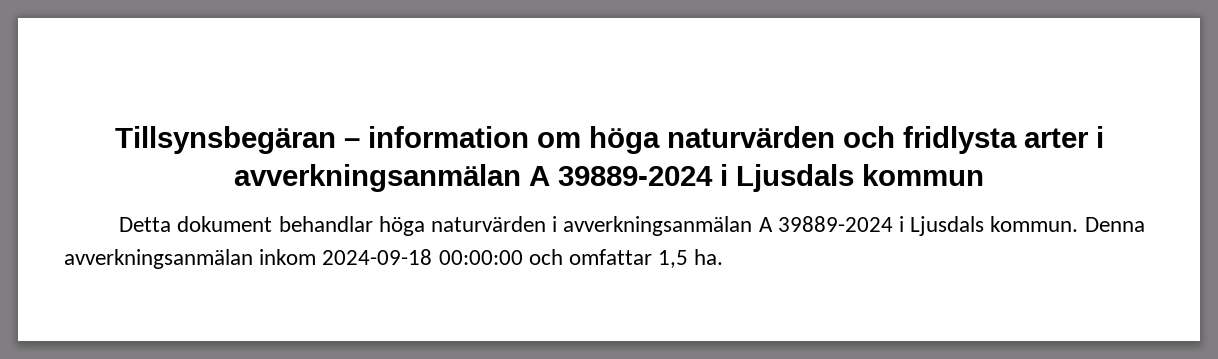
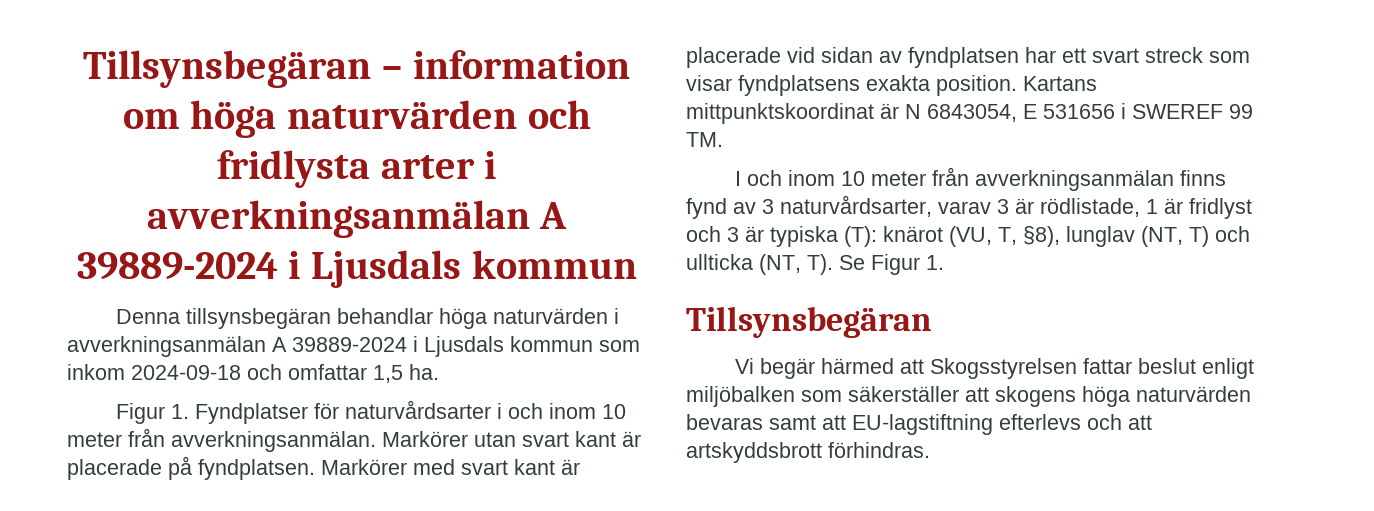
[119,216,273,232] Detta dokument -> [116,308,332,329] Denna tillsynsbegäran
[990,216,1145,232] [64,249,253,269] kommun. Denna avverkningsanmälan -> [510,336,640,352] kommun som
[438,250,523,265] 00:00:00 -> (241, 372) none
(724, 257) none -> [116,400,627,424] [67,428,641,452] [67,456,580,480] [686,47,1250,68] [686,75,1097,96] [686,103,1253,124] [686,132,723,147] [735,167,1227,191] [686,195,1252,219] [686,226,1250,247] [686,254,944,275] [686,306,932,338] [735,358,1255,379] [686,386,1251,407] [686,414,1152,435] [686,442,930,463] // Figur 1. Fyndplatser för naturvårdsarter i och inom 10 meter från avverkningsanmälan. Markörer utan svart kant är placerade på fyndplatsen. Markörer med svart kant är placerade vid sidan av fyndplatsen har ett svart streck som visar fyndplatsens exakta position. Kartans mittpunktskoordinat är N 6843054, E 531656 i SWEREF 99 TM. // I och inom 10 meter från avverkningsanmälan finns fynd av 3 naturvårdsarter, varav 3 är rödlistade, 1 är fridlyst och 3 är typiska (T): knärot (VU, T, §8), lunglav (NT, T) och ullticka (NT, T). Se Figur 1. // Tillsynsbegäran // Vi begär härmed att Skogsstyrelsen fattar beslut enligt miljöbalken som säkerställer att skogens höga naturvärden bevaras samt att EU-lagstiftning efterlevs och att artskyddsbrott förhindras.

